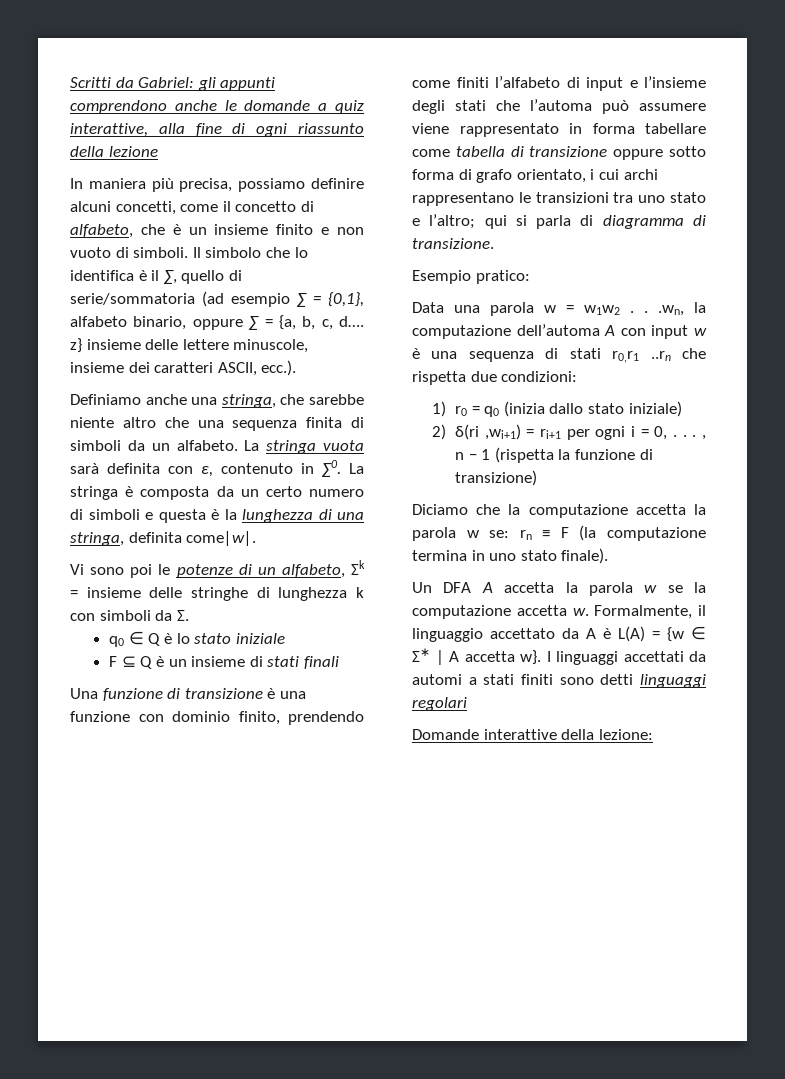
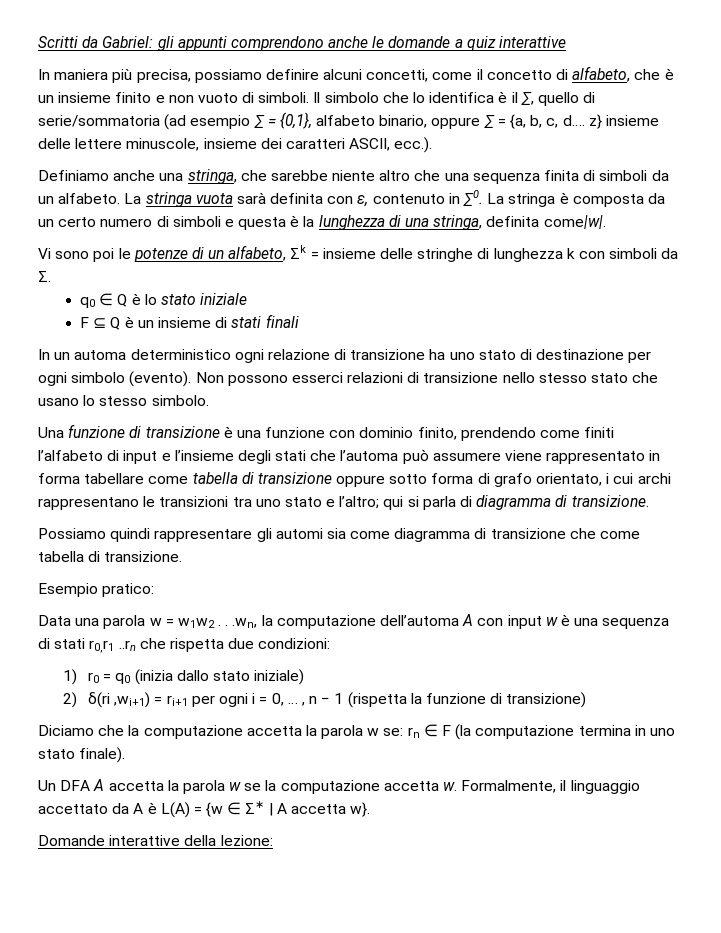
[70,123,364,137] [70,146,158,157] interattive, alla fine di ogni riassunto della lezione -> [499,36,567,48] interattive
(339, 662) none -> [38,349,652,363] [38,371,659,387] [38,395,209,406] // In un automa deterministico ogni relazione di transizione ha uno stato di destinazione per ogni simbolo (evento). Non possono esserci relazioni di transizione nello stesso stato che usano lo stesso simbolo.
(494, 243) none -> [38,528,641,542] [38,551,183,562] // Possiamo quindi rappresentare gli automi sia come diagramma di transizione che come tabella di transizione.
[672,435,697,437] . . . -> [287,702,298,704] …
[542,530,551,538] ≡ -> [423,724,438,737] ∈
[546,651,706,665] [412,674,706,688] [412,697,467,711] I linguaggi accettati da automi a stati finiti sono detti linguaggi regolari -> (371, 809) none

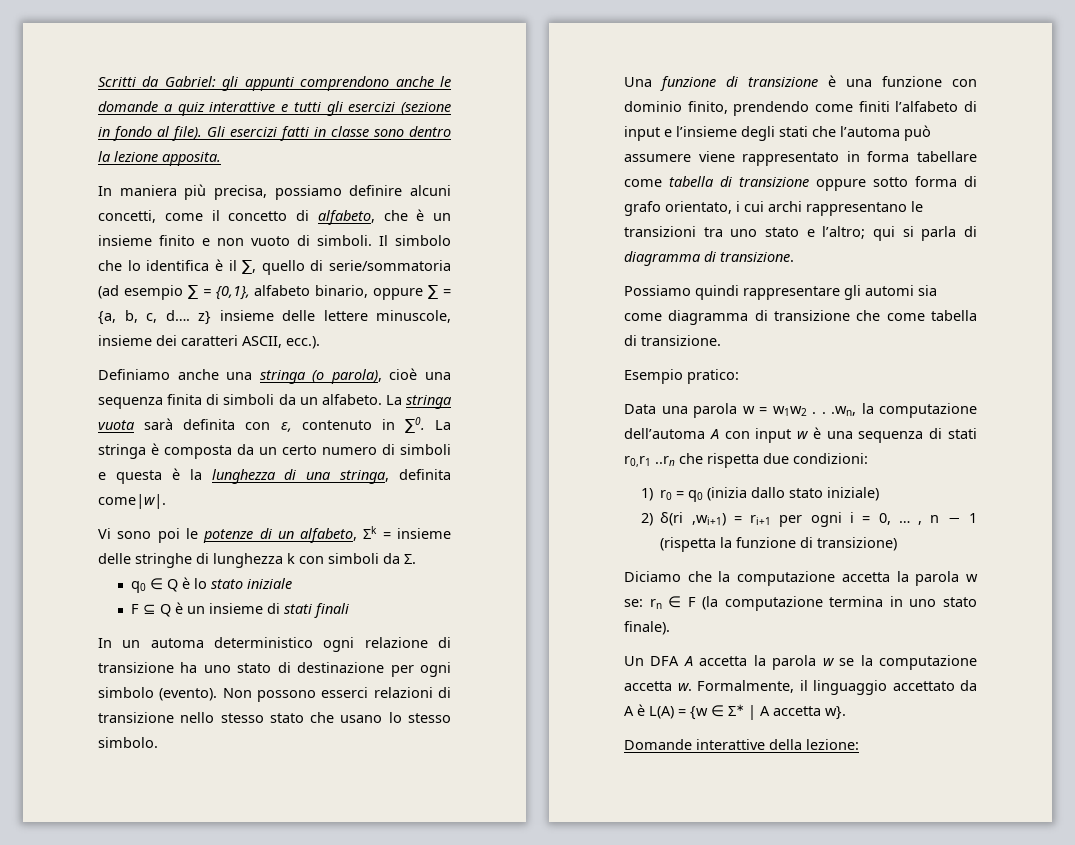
(567, 42) none -> [281,101,451,116] [98,126,451,141] [98,151,221,166] e tutti gli esercizi (sezione in fondo al file). Gli esercizi fatti in classe sono dentro la lezione apposita.
[187,169,441,184] stringa, che sarebbe niente altro che -> [259,368,418,384] stringa (o parola), cioè

